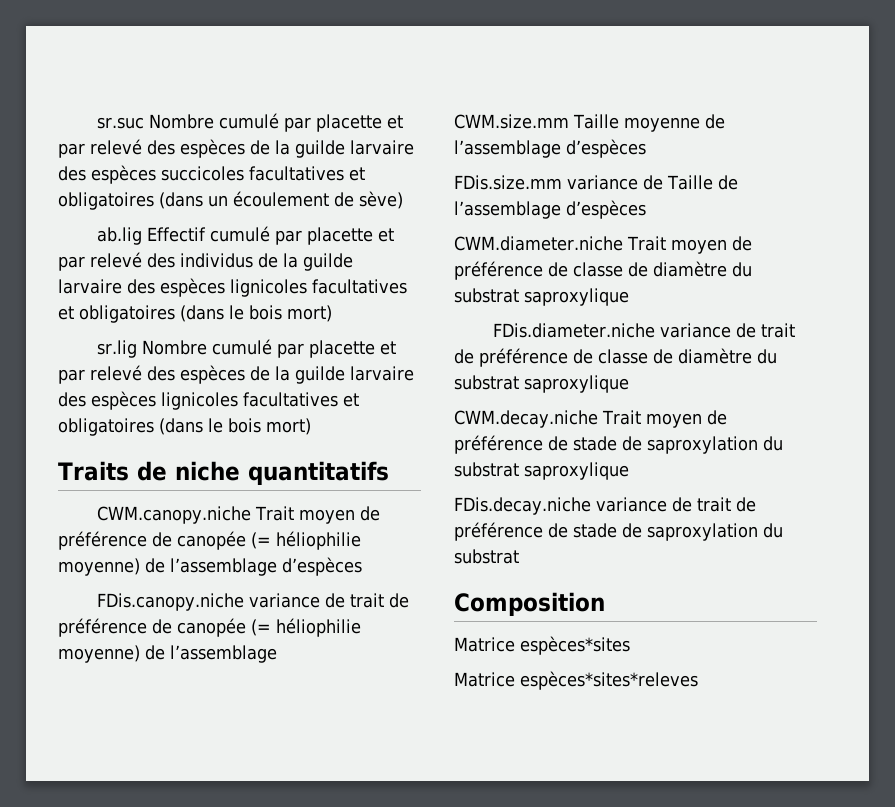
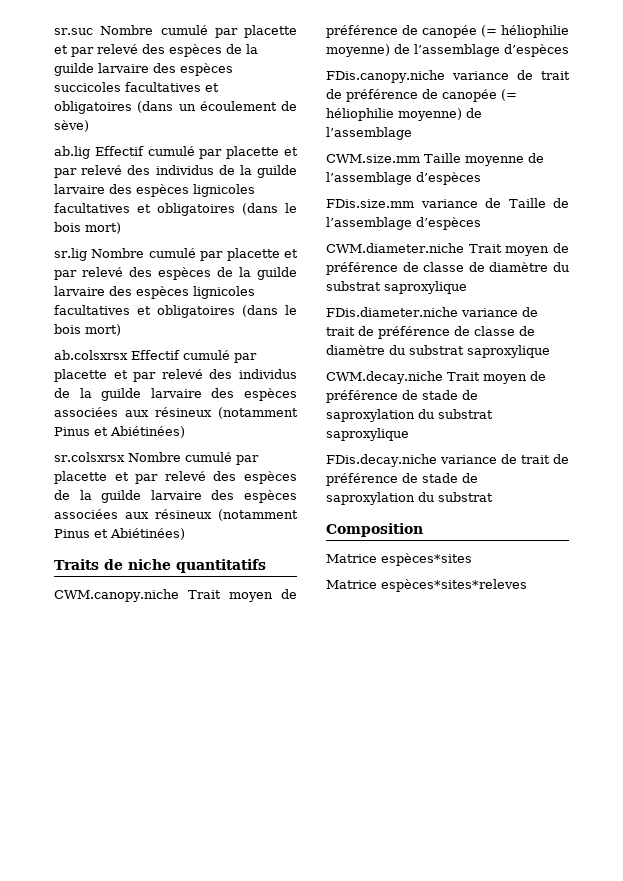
(311, 426) none -> [54,350,257,363] [54,369,297,382] [54,388,297,401] [54,407,298,419] [54,426,185,438] [54,452,259,465] [54,471,297,484] [54,490,297,503] [54,509,298,521] [54,528,185,540] // ab.colsxrsx Effectif cumulé par placette et par relevé des individus de la guilde larvaire des espèces associées aux résineux (notamment Pinus et Abiétinées) // sr.colsxrsx Nombre cumulé par placette et par relevé des espèces de la guilde larvaire des espèces associées aux résineux (notamment Pinus et Abiétinées)

